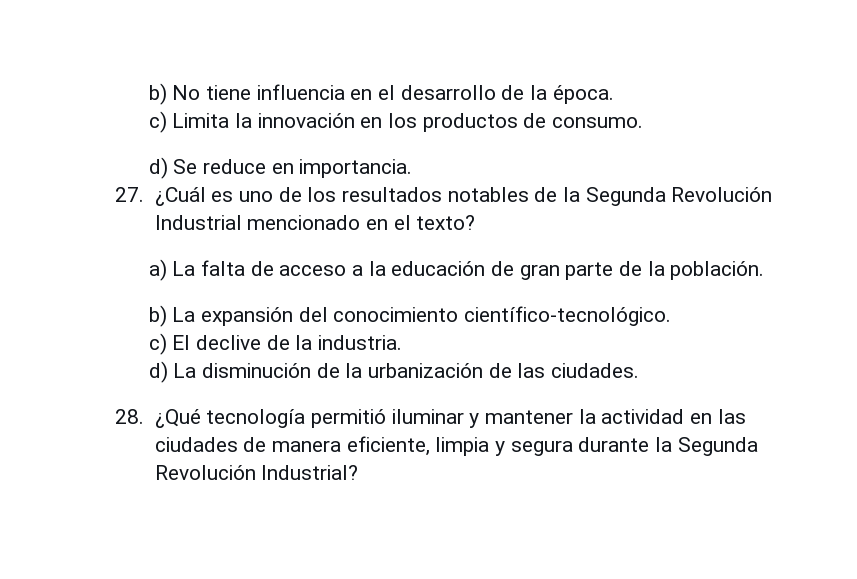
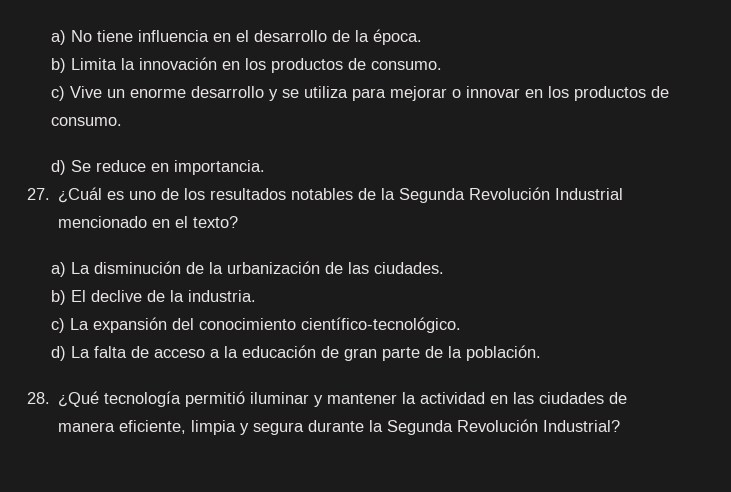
[148,83,167,105] b) -> [51,30,67,45] a)
[148,111,167,133] c) -> [51,58,67,73] b)
(644, 122) none -> [51,86,670,101] [51,117,123,126] // c) Vive un enorme desarrollo y se utiliza para mejorar o innovar en los productos de consumo.
(196, 268) none -> [94,261,445,274] [51,290,257,305] [51,317,462,333] [51,346,91,361] disminución de la urbanización de las ciudades. // b) El declive de la industria. // c) La expansión del conocimiento científico-tecnológico. // d) La
[148,305,672,327] [148,333,403,355] [148,361,640,383] // b) La expansión del conocimiento científico-tecnológico. // c) El declive de la industria. // d) La disminución de la urbanización de las ciudades. -> (542, 353) none

